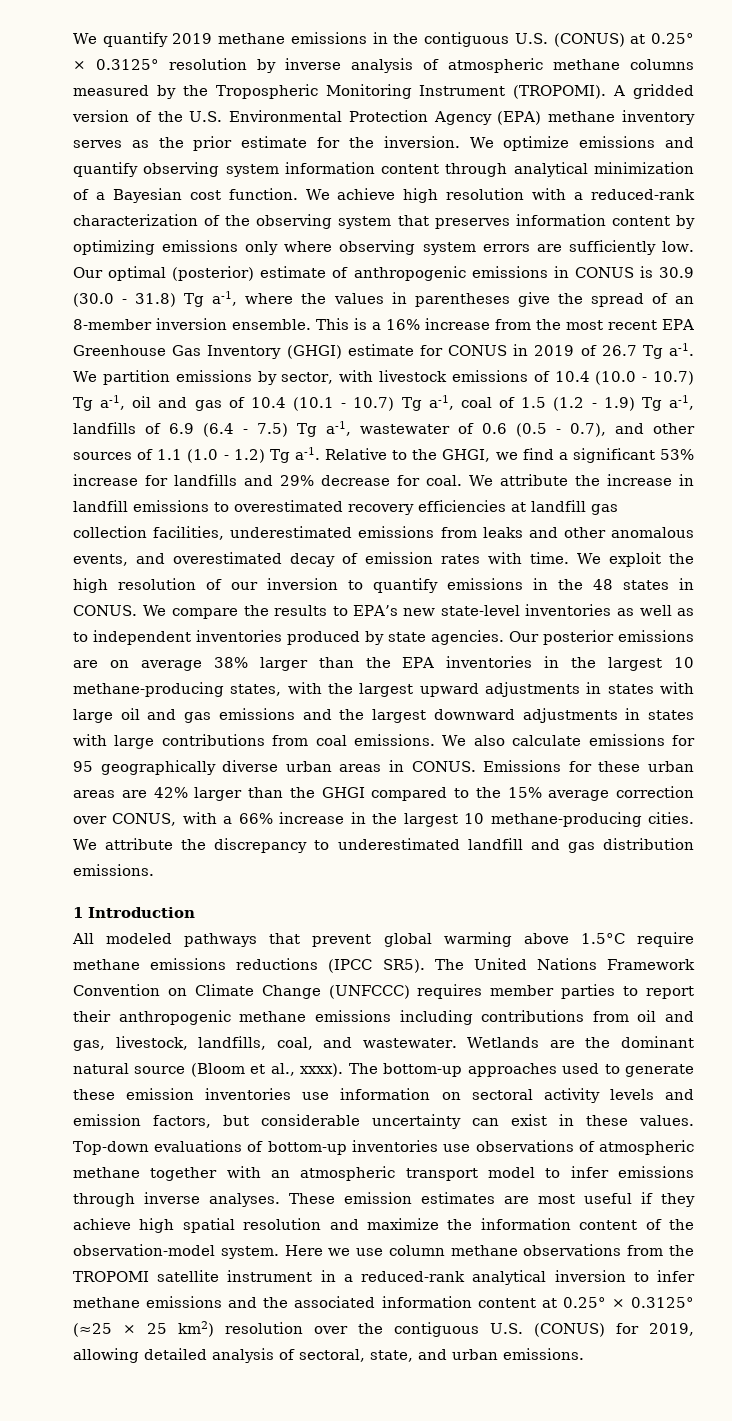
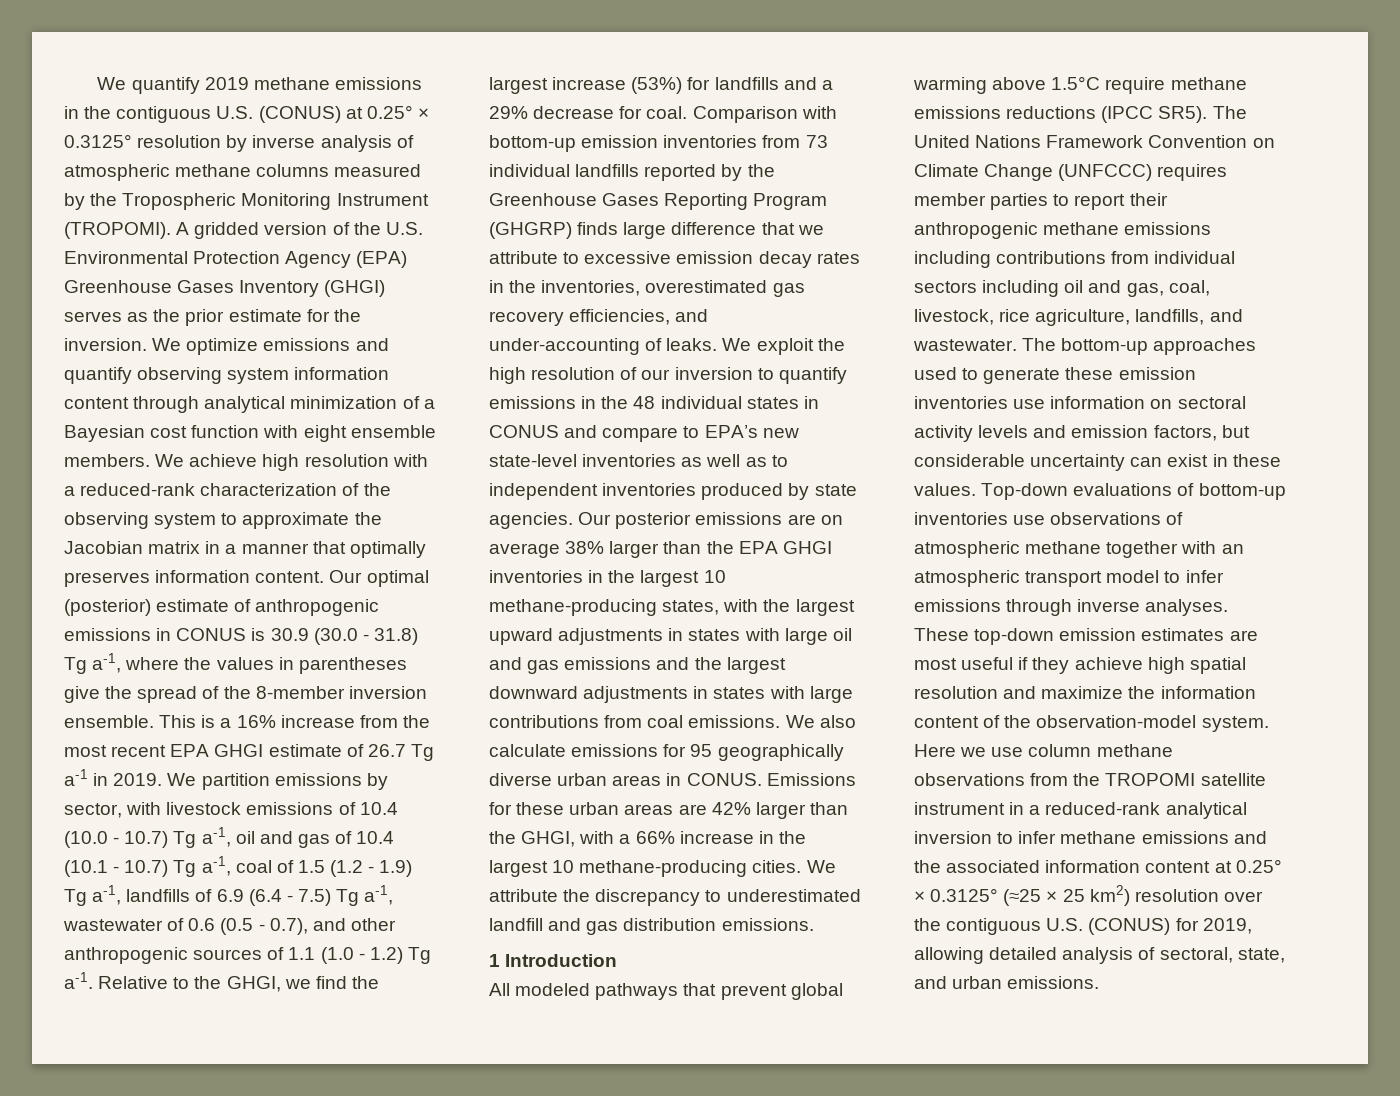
[548,110,695,125] methane inventory -> [64,280,386,297] Greenhouse Gases Inventory (GHGI)
[228,188,298,200] function. -> [191,425,436,442] [64,454,150,467] function with eight ensemble members.
[397,214,695,229] [73,240,695,255] that preserves information content by optimizing emissions only where observing system errors are sufficiently low. -> [221,512,382,529] [64,541,426,558] [64,570,325,587] to approximate the Jacobian matrix in a manner that optimally preserves information content.
[675,296,694,304] an -> [223,686,251,699] the
[73,343,694,359] Greenhouse Gas Inventory (GHGI) estimate for CONUS in 2019 of 26.7 Tg a-1. -> [214,744,434,761] [64,769,163,786] GHGI estimate of 26.7 Tg a-1 in 2019.
(695, 428) none -> [64,947,188,964] anthropogenic
[558,448,694,463] [73,474,138,486] a significant 53% increase -> [351,976,379,989] [489,77,683,94] the largest increase (53%)
(274, 480) none -> [821,80,833,90] a
[469,474,694,486] [73,500,618,515] [73,526,694,540] [73,552,570,567] We attribute the increase in landfill emissions to overestimated recovery efficiencies at landfill gas collection facilities, underestimated emissions from leaks and other anomalous events, and overestimated decay of emission rates with time. -> [692,106,837,123] [489,135,828,152] [489,164,775,181] [489,193,828,210] [489,222,824,239] [489,251,860,268] [489,280,805,297] [489,309,709,326] [489,338,718,355] Comparison with bottom-up emission inventories from 73 individual landfills reported by the Greenhouse Gases Reporting Program (GHGRP) finds large difference that we attribute to excessive emission decay rates in the inventories, overestimated gas recovery efficiencies, and under-accounting of leaks.
(613, 584) none -> [660,396,742,409] individual
[73,605,327,619] CONUS. We compare the results -> [489,425,679,442] CONUS and compare
(435, 662) none -> [782,541,832,554] GHGI
[321,786,694,801] [73,813,177,826] GHGI compared to the 15% average correction over CONUS, -> [521,831,576,847] GHGI,
[637,1010,694,1022] [73,1036,694,1051] [73,1063,344,1077] oil and gas, livestock, landfills, coal, and wastewater. Wetlands are the dominant natural source (Bloom et al., xxxx). -> [1154,251,1236,264] [914,280,1210,297] [914,309,1243,326] [913,339,1017,351] individual sectors including oil and gas, coal, livestock, rice agriculture, landfills, and wastewater.
(335, 1198) none -> [974,628,1055,645] top-down

